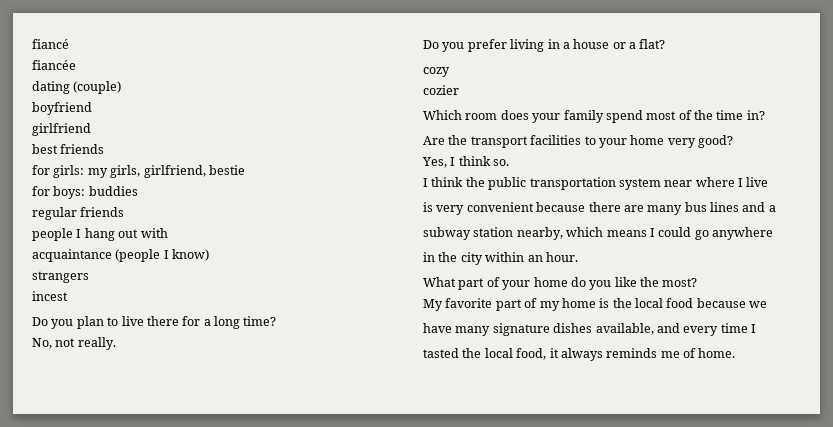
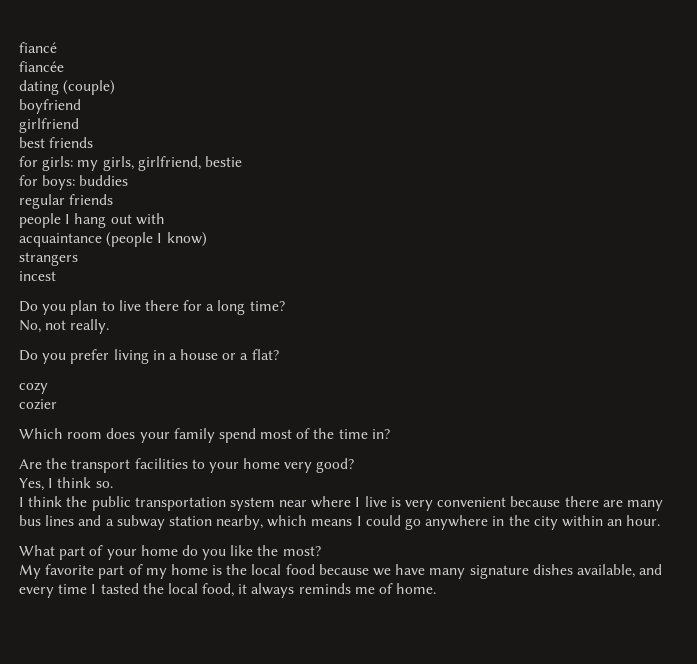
(769, 182) // -> (387, 501) none
(776, 208) // -> (114, 522) none
(773, 233) // -> (489, 522) none
(768, 304) // -> (392, 572) none
(756, 328) // -> (97, 589) none

